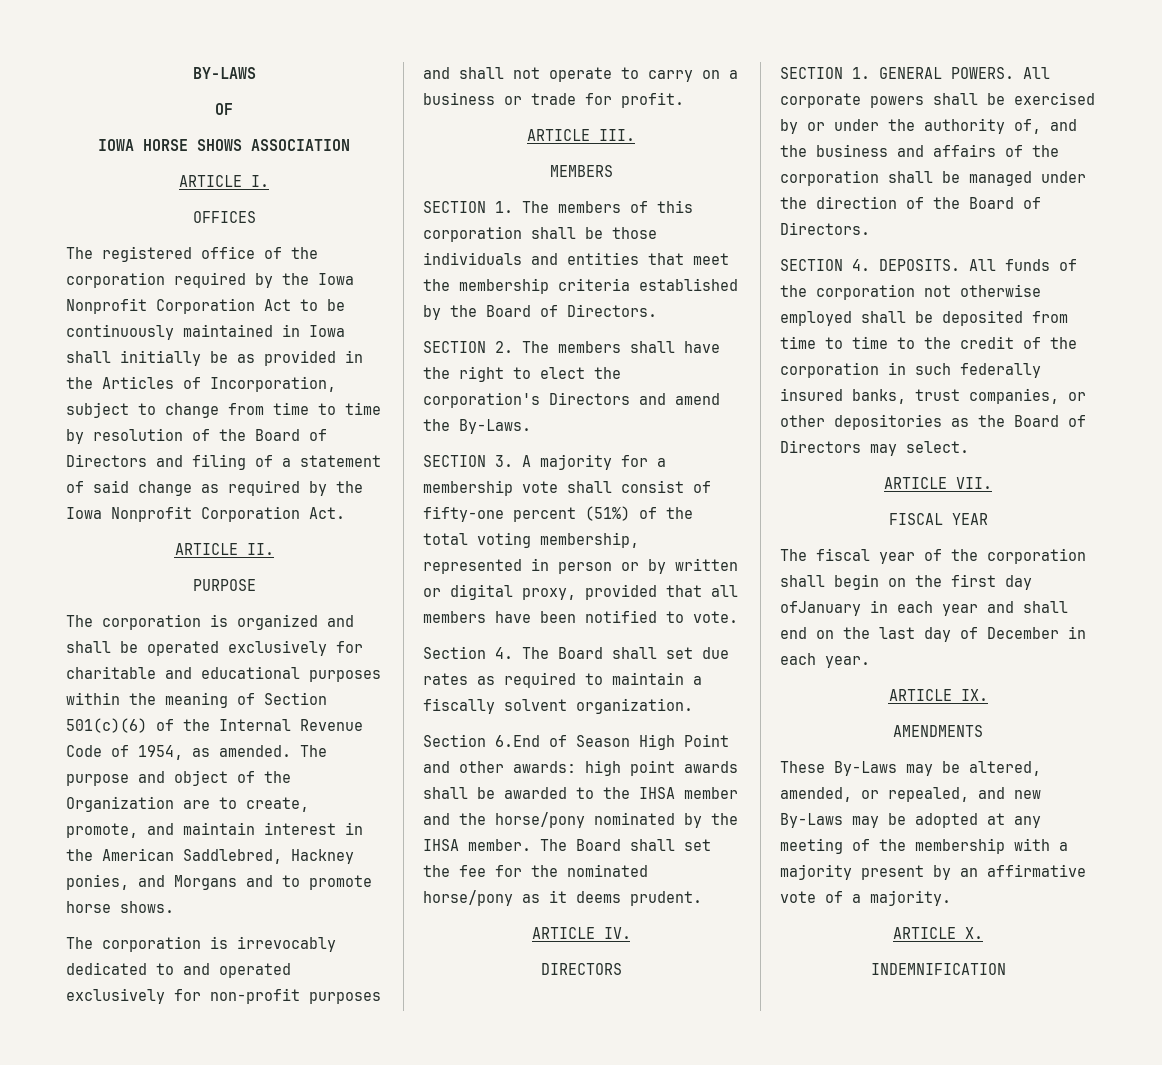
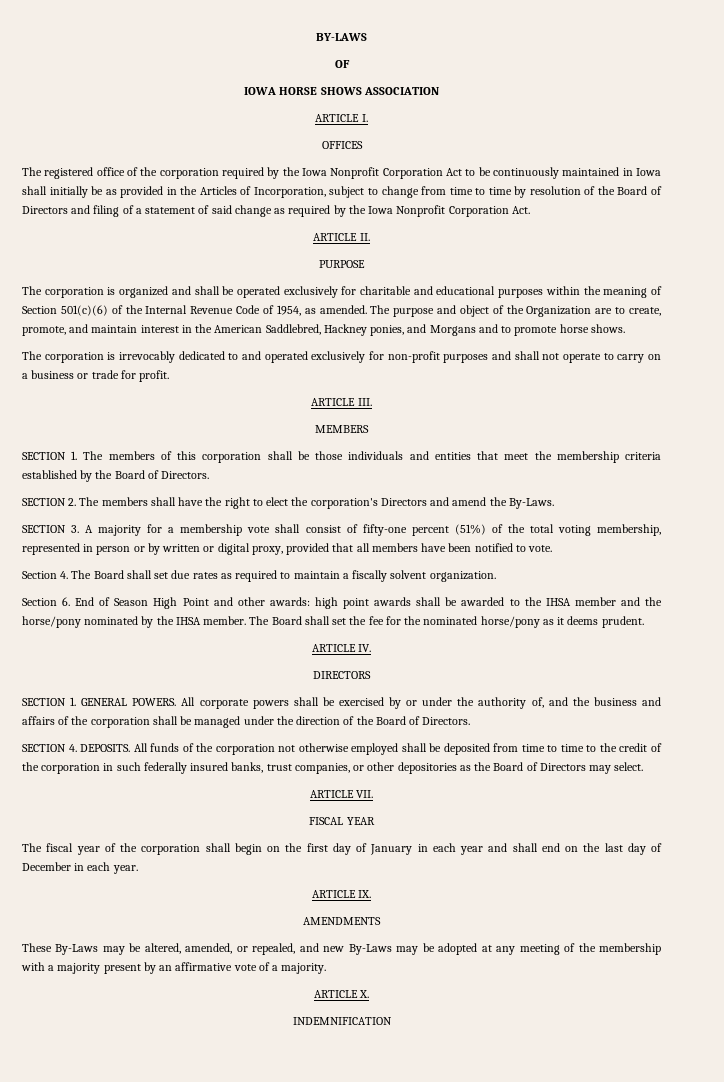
[495,735,540,747] 6.End -> [62,597,95,606] 6. End
[780,601,861,616] ofJanuary -> [356,843,413,855] of January

